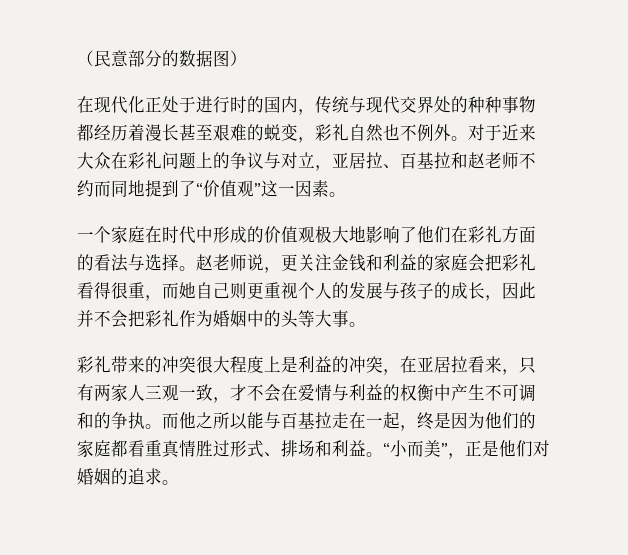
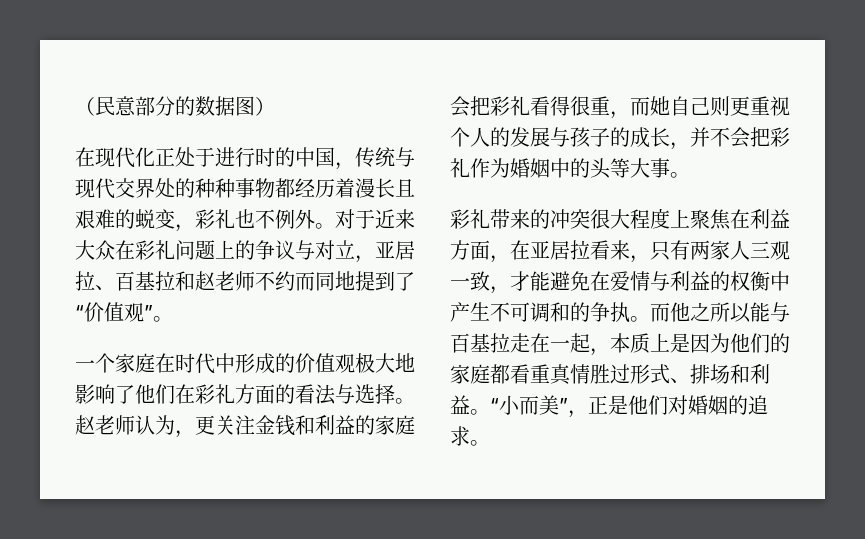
[264,96,298,113] 国内 -> [295,147,335,167] 中国
[179,124,213,141] 甚至 -> [395,179,415,197] 且
[349,124,383,142] 自然 -> (235, 219) none
[261,180,329,197] 这一因素 -> (153, 312) none
[247,254,264,271] 说 -> [135,415,175,435] 认为
[502,282,536,299] 因此 -> (690, 146) none
[281,356,383,373] 是利益的冲突 -> [690,209,790,230] [450,240,490,260] 聚焦在利益方面
[247,384,281,402] 不会 -> [530,271,590,291] 能避免
[417,412,434,430] 终 -> [610,333,670,353] 本质上

